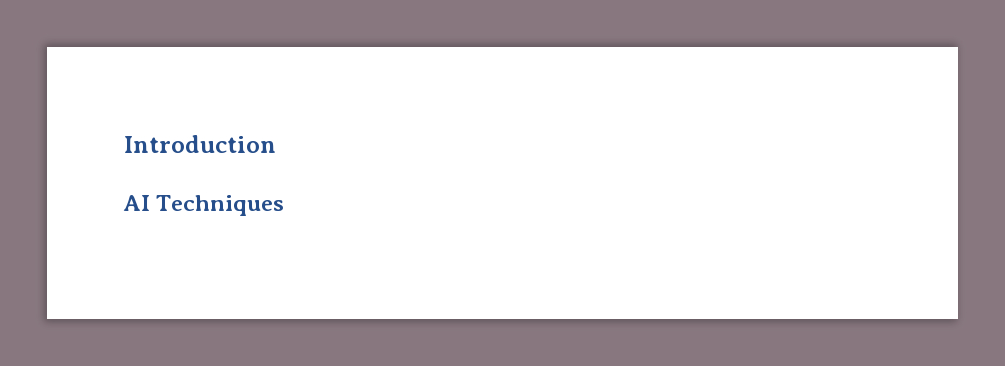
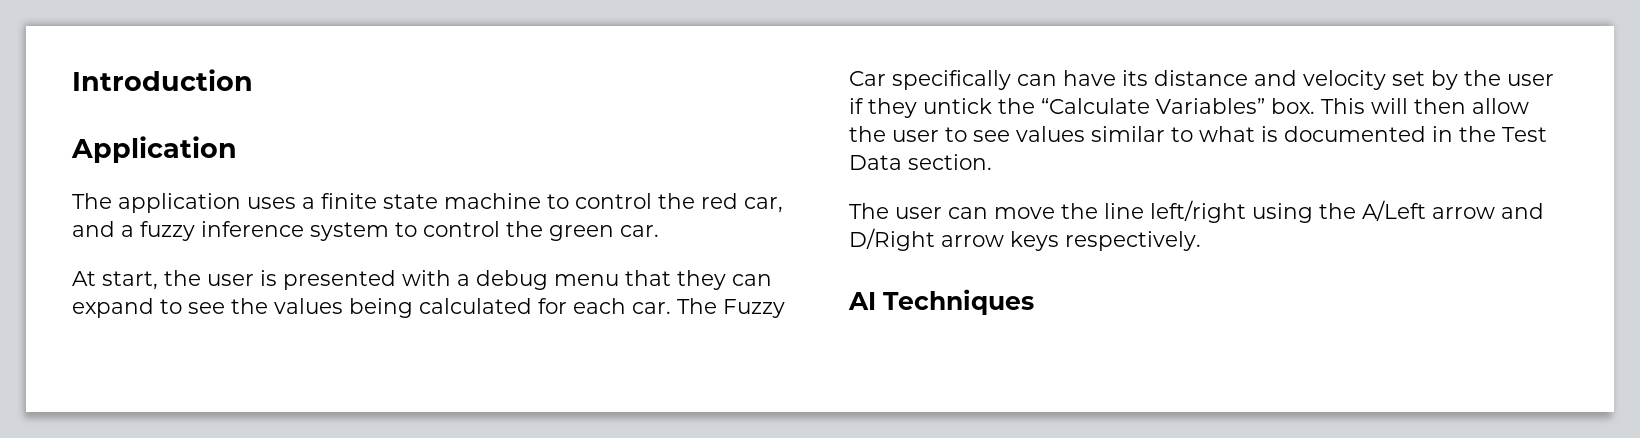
(276, 144) none -> [71,136,237,163] [72,193,783,213] [72,221,659,241] [72,270,772,290] [72,298,785,318] [849,70,1554,90] [849,98,1529,118] [849,126,1547,142] [849,154,992,170] [849,200,1544,223] [849,228,1201,251] // Application // The application uses a finite state machine to control the red car, and a fuzzy inference system to control the green car. // At start, the user is presented with a debug menu that they can expand to see the values being calculated for each car. The Fuzzy Car specifically can have its distance and velocity set by the user if they untick the “Calculate Variables” box. This will then allow the user to see values similar to what is documented in the Test Data section. // The user can move the line left/right using the A/Left arrow and D/Right arrow keys respectively.

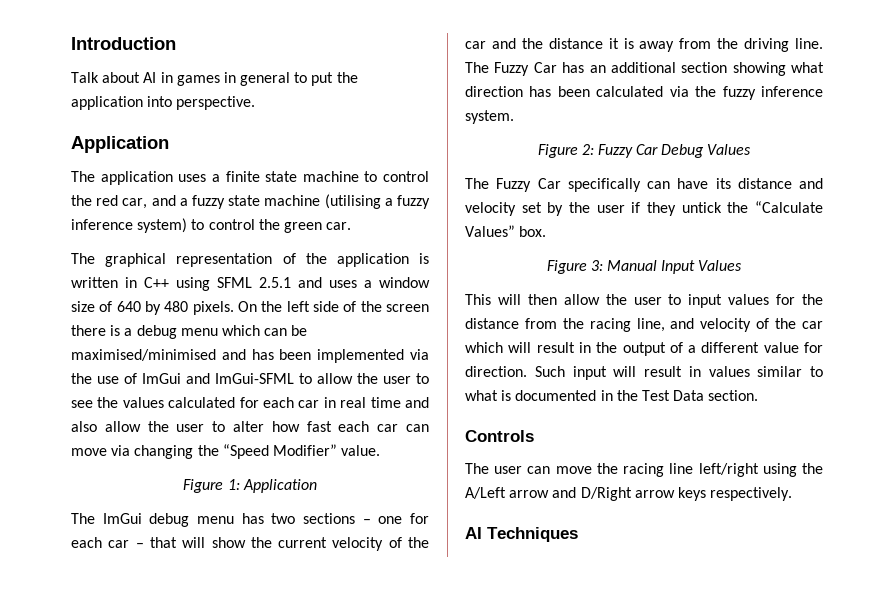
(253, 80) none -> [71,72,358,86] [71,96,256,110] // Talk about AI in games in general to put the application into perspective.
[201,221,389,241] inference system -> [228,194,430,209] [71,218,188,233] state machine (utilising a fuzzy inference system)
[72,270,772,290] [72,298,154,318] At start, the user is presented with a debug menu that they can expand -> [71,253,429,267] [71,277,430,291] [71,301,429,315] [71,325,308,339] [71,349,430,363] [71,373,411,384] The graphical representation of the application is written in C++ using SFML 2.5.1 and uses a window size of 640 by 480 pixels. On the left side of the screen there is a debug menu which can be maximised/minimised and has been implemented via the use of ImGui and ImGui-SFML to allow the user
[349,298,413,318] being -> (164, 402) none
[632,302,671,314] car. -> [298,397,429,408] [71,421,430,432] [71,444,381,459] [183,479,317,493] [71,513,429,527] [71,537,430,551] [465,38,823,52] [465,62,824,76] [465,86,823,100] [465,110,514,124] [537,144,752,158] car in real time and also allow the user to alter how fast each car can move via changing the “Speed Modifier” value. // Figure 1: Application // The ImGui debug menu has two sections – one for each car – that will show the current velocity of the car and the distance it is away from the driving line. The Fuzzy Car has an additional section showing what direction has been calculated via the fuzzy inference system. // Figure 2: Fuzzy Car Debug Values //
[1156,98,1265,114] Variables” -> [465,225,515,237] Values”
(1315, 106) none -> [546,260,743,274] // Figure 3: Manual Input Values //
[973,130,1010,142] see -> [688,294,823,308] [465,318,823,332] [465,342,823,356] [465,366,701,380] input values for the distance from the racing line, and velocity of the car which will result in the output of a different value for direction. Such input will result in
(992, 162) none -> [465,430,534,442] // Controls
(1098, 211) none -> [623,463,665,477] racing

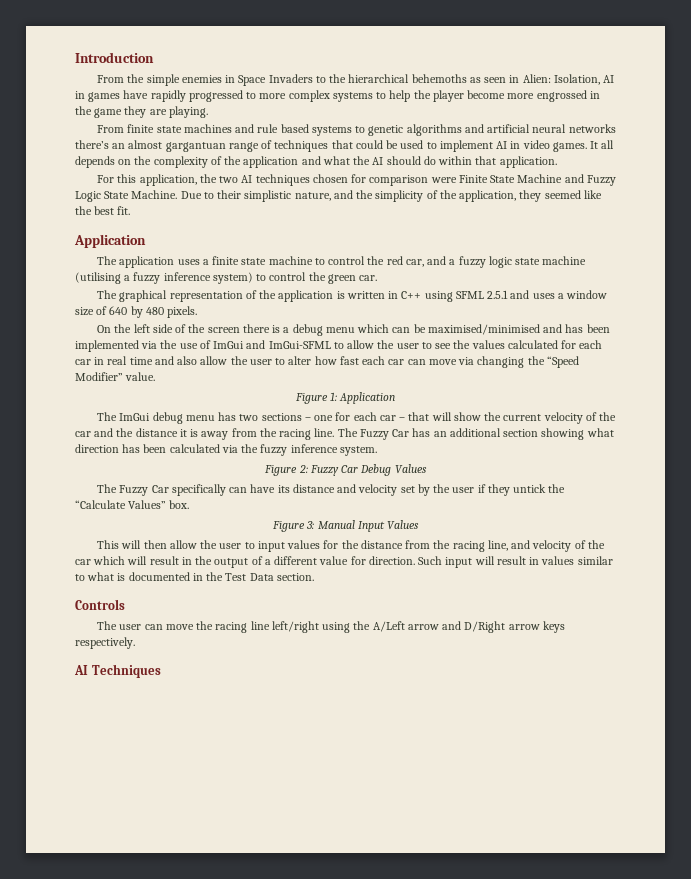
[71,72,358,86] [71,96,256,110] Talk about AI in games in general to put the application into perspective. -> [97,74,615,86] [75,90,600,102] [75,106,208,118] [97,124,616,136] [75,140,615,152] [75,156,557,168] [97,174,616,186] [75,190,602,202] [75,206,131,215] From the simple enemies in Space Invaders to the hierarchical behemoths as seen in Alien: Isolation, AI in games have rapidly progressed to more complex systems to help the player become more engrossed in the game they are playing. // From finite state machines and rule based systems to genetic algorithms and artificial neural networks there’s an almost gargantuan range of techniques that could be used to implement AI in video games. It all depends on the complexity of the application and what the AI should do within that application. // For this application, the two AI techniques chosen for comparison were Finite State Machine and Fuzzy Logic State Machine. Due to their simplistic nature, and the simplicity of the application, they seemed like the best fit.
(225, 202) none -> [488,256,512,268] logic
(234, 308) none -> (198, 312) //
[744,38,790,52] driving -> [279,429,312,440] racing

